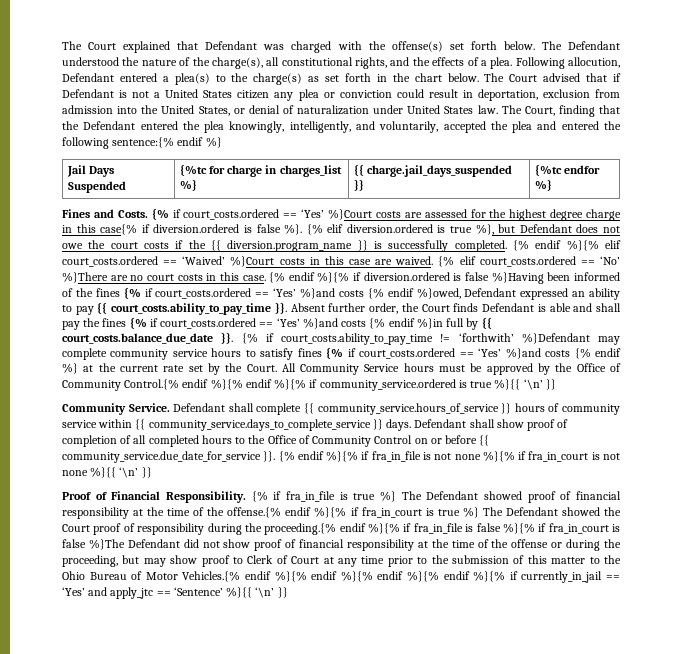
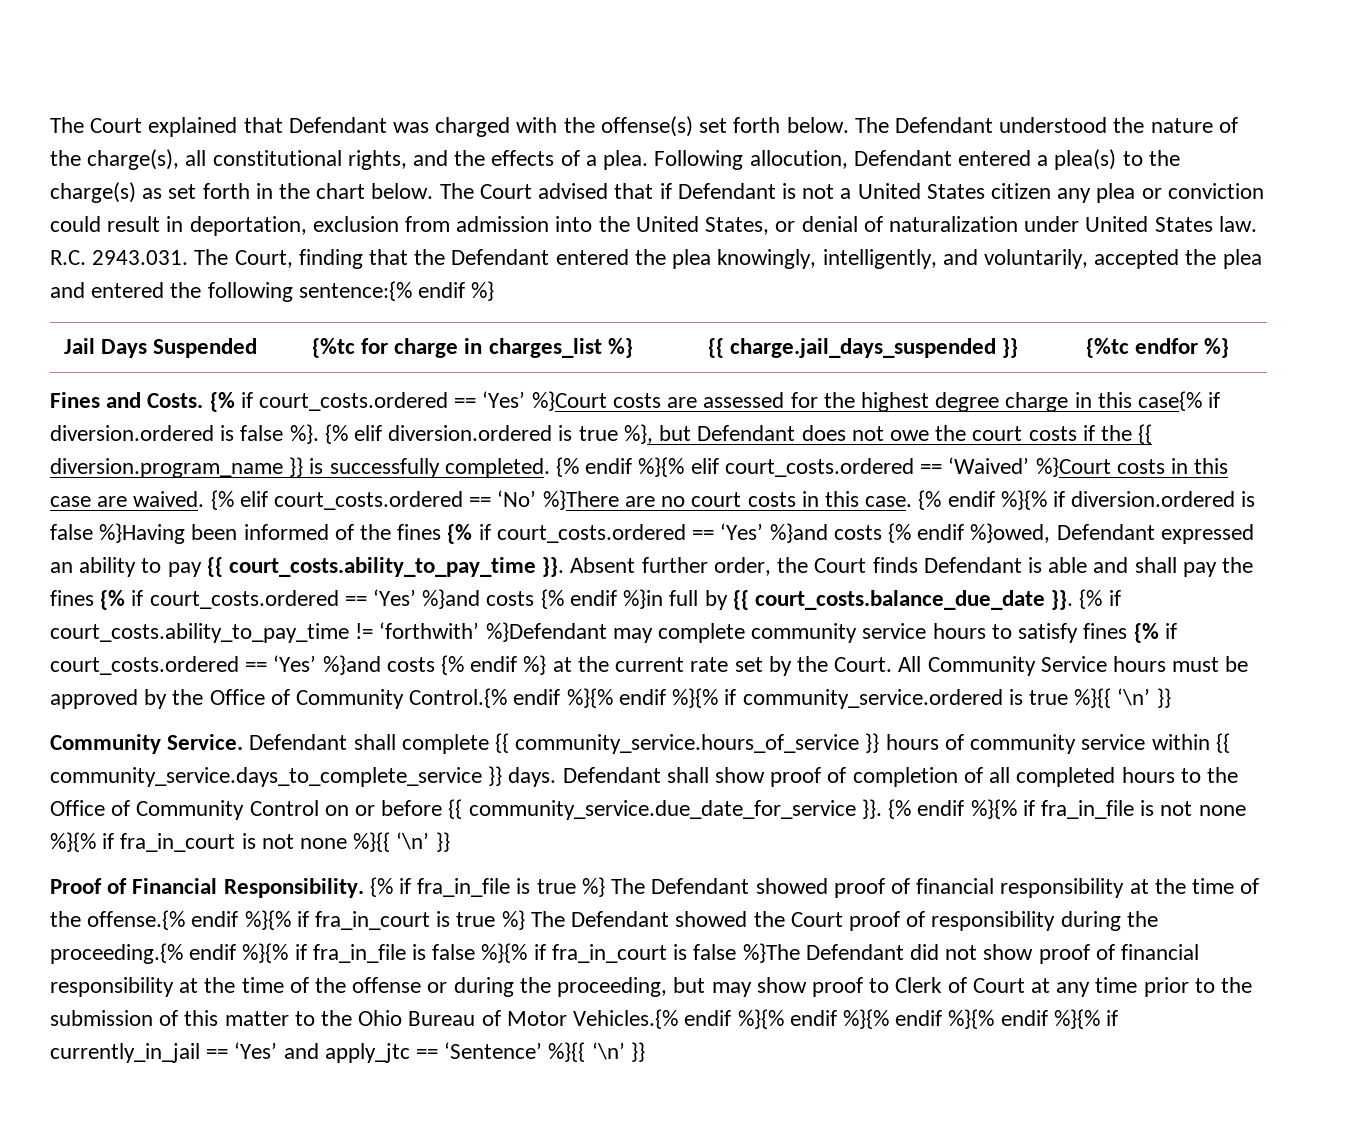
(498, 109) none -> [50,250,189,265] R.C. 2943.031.

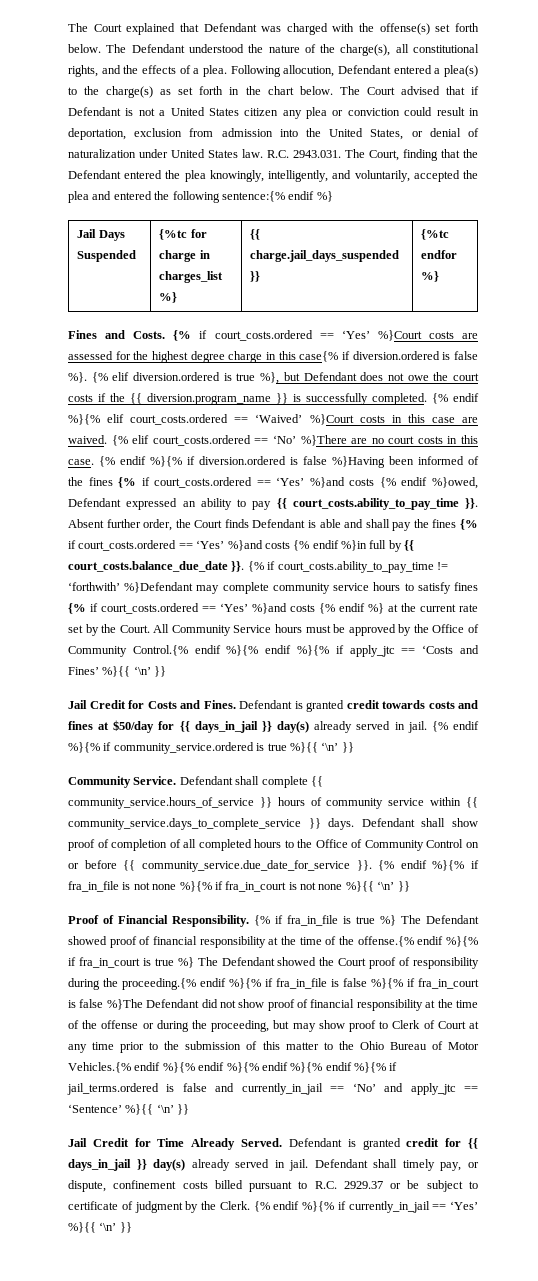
(737, 697) none -> [349,645,480,657] [68,666,167,677] [68,700,478,712] [68,720,479,733] [68,742,112,753] apply_jtc == ‘Costs and Fines’ %}{{ ‘\n’ }} // Jail Credit for Costs and Fines. Defendant is granted credit towards costs and fines at $50/day for {{ days_in_jail }} day(s) already served in jail. {% endif %}{% if
[50,1042,278,1063] currently_in_jail == ‘Yes’ -> [67,1083,376,1095] jail_terms.ordered is false and currently_in_jail == ‘No’
(645, 1052) none -> [68,1138,478,1150] [68,1159,479,1171] [68,1180,478,1192] [68,1201,478,1213] [68,1222,132,1233] // Jail Credit for Time Already Served. Defendant is granted credit for {{ days_in_jail }} day(s) already served in jail. Defendant shall timely pay, or dispute, confinement costs billed pursuant to R.C. 2929.37 or be subject to certificate of judgment by the Clerk. {% endif %}{% if currently_in_jail == ‘Yes’ %}{{ ‘\n’ }}

